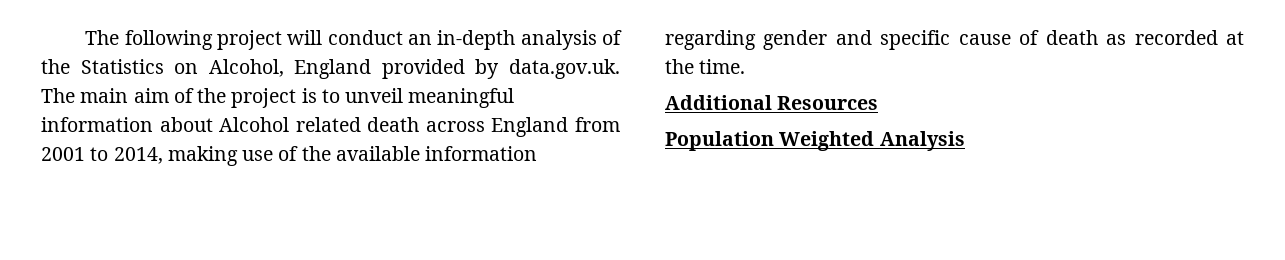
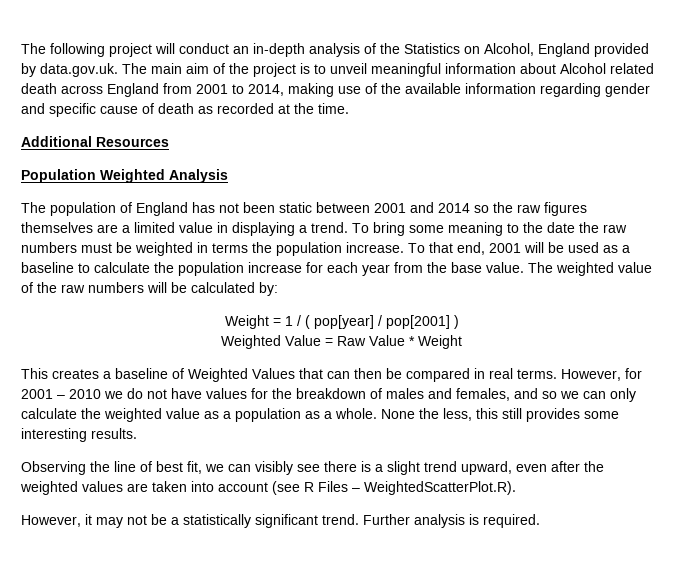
(965, 141) none -> [21,202,587,216] [21,222,627,236] [21,242,630,256] [21,262,652,276] [21,282,278,296] [224,315,459,329] [221,335,462,349] [21,368,642,382] [21,388,636,402] [21,408,619,422] [21,428,137,442] [21,461,604,475] [20,481,516,495] [21,514,540,528] // The population of England has not been static between 2001 and 2014 so the raw figures themselves are a limited value in displaying a trend. To bring some meaning to the date the raw numbers must be weighted in terms the population increase. To that end, 2001 will be used as a baseline to calculate the population increase for each year from the base value. The weighted value of the raw numbers will be calculated by: // Weight = 1 / ( pop[year] / pop[2001] ) // Weighted Value = Raw Value * Weight // This creates a baseline of Weighted Values that can then be compared in real terms. However, for 2001 – 2010 we do not have values for the breakdown of males and females, and so we can only calculate the weighted value as a population as a whole. None the less, this still provides some interesting results. // Observing the line of best fit, we can visibly see there is a slight trend upward, even after the weighted values are taken into account (see R Files – WeightedScatterPlot.R). // However, it may not be a statistically significant trend. Further analysis is required.

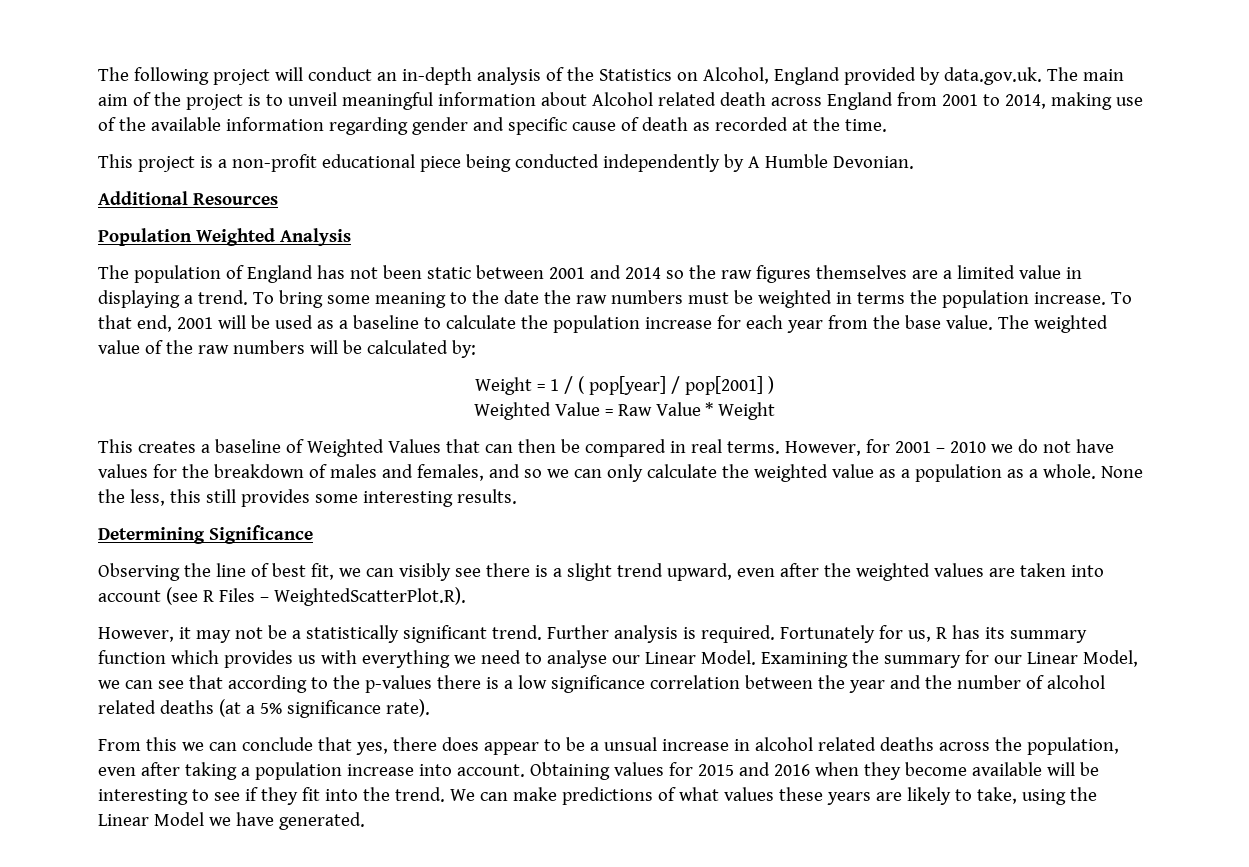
(349, 108) none -> [98,154,914,172] // This project is a non-profit educational piece being conducted independently by A Humble Devonian.
(137, 433) none -> [98,525,313,544] // Determining Significance
(540, 521) none -> [779,625,1087,643] [98,650,1138,668] [98,675,1105,693] [98,699,430,718] [98,737,1119,755] [98,762,1099,780] [98,787,1097,805] [98,812,365,830] Fortunately for us, R has its summary function which provides us with everything we need to analyse our Linear Model. Examining the summary for our Linear Model, we can see that according to the p-values there is a low significance correlation between the year and the number of alcohol related deaths (at a 5% significance rate). // From this we can conclude that yes, there does appear to be a unsual increase in alcohol related deaths across the population, even after taking a population increase into account. Obtaining values for 2015 and 2016 when they become available will be interesting to see if they fit into the trend. We can make predictions of what values these years are likely to take, using the Linear Model we have generated.

